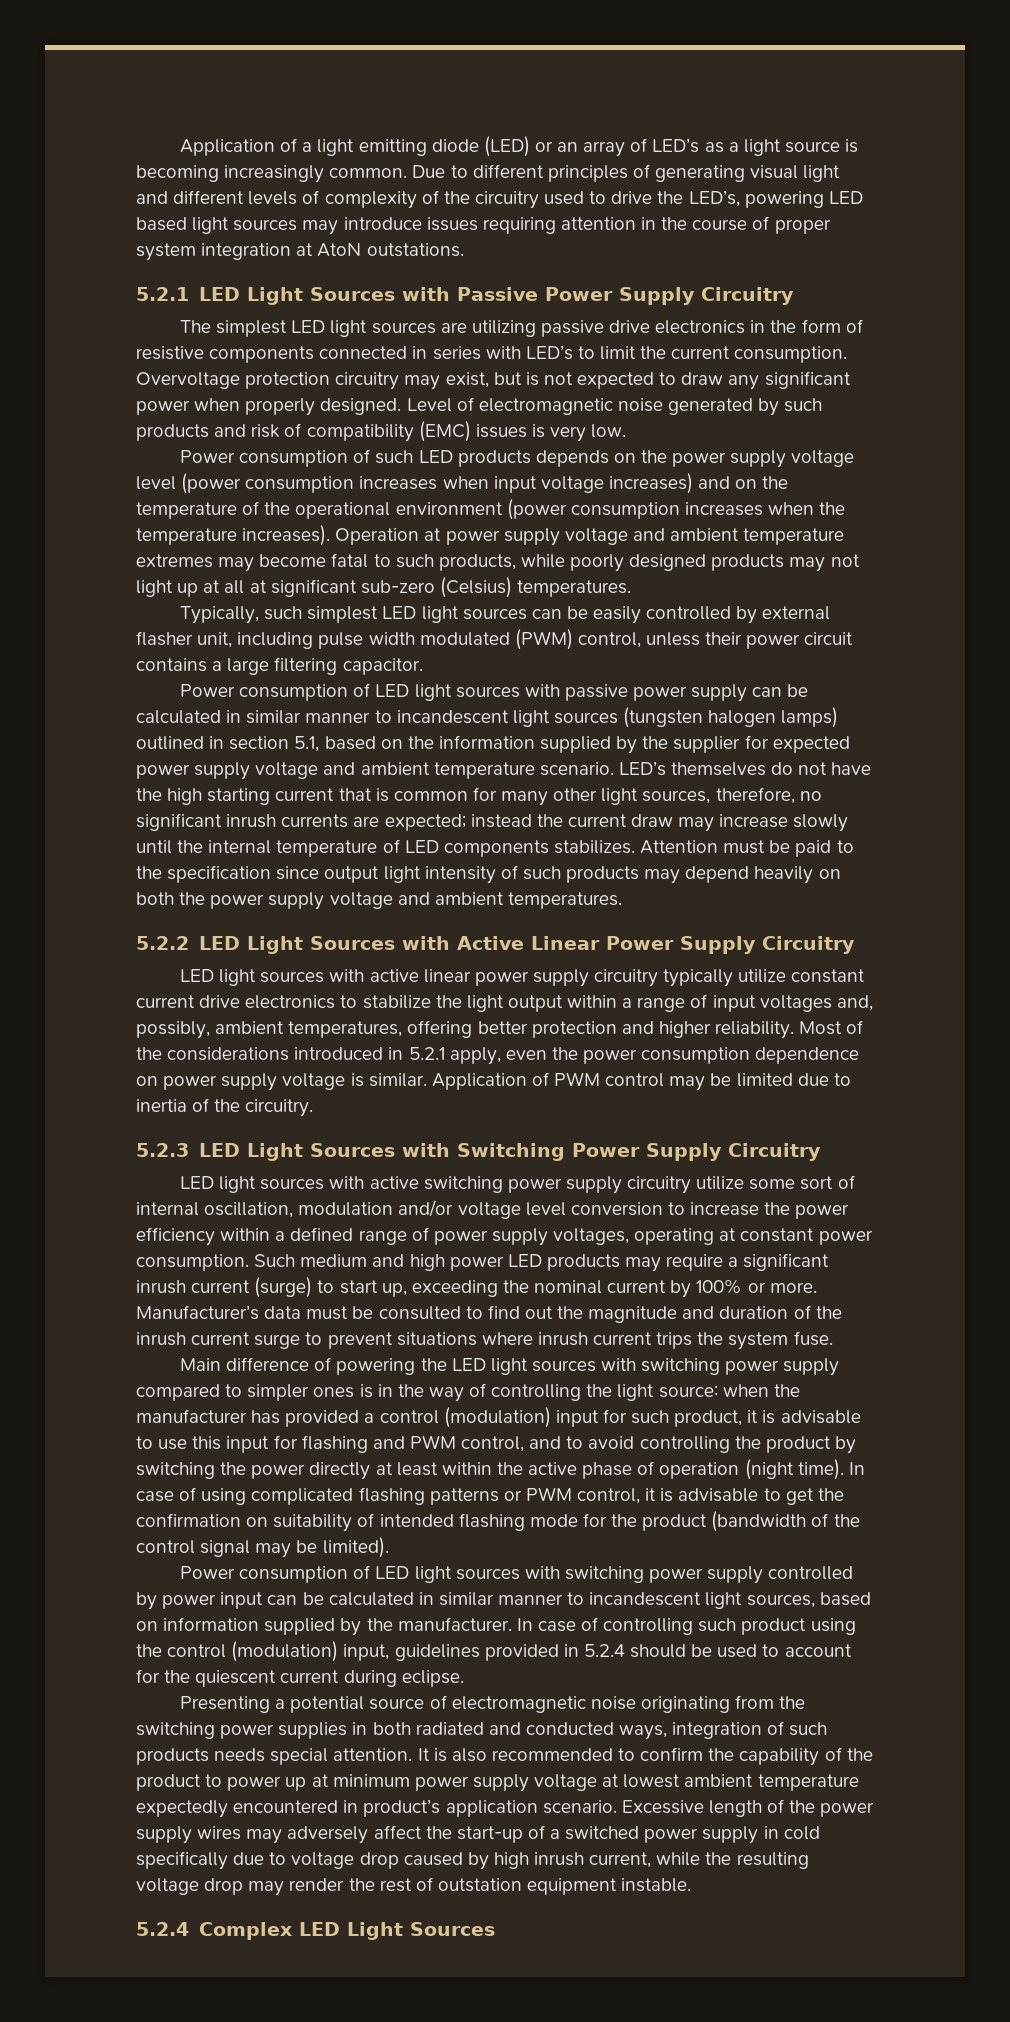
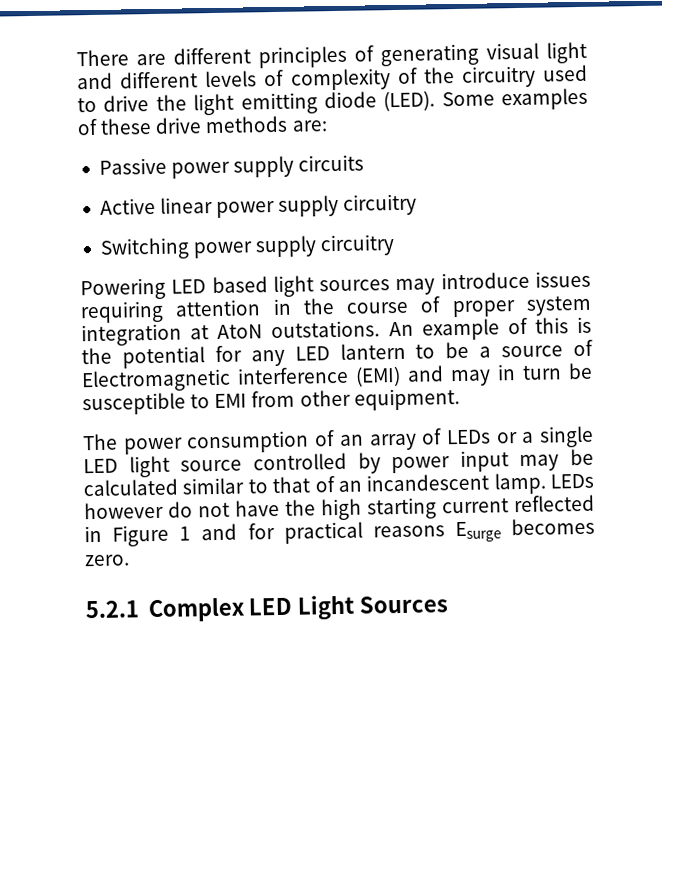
[180,136,859,157] [136,165,468,183] Application of a light emitting diode (LED) or an array of LED’s as a light source is becoming increasingly common. Due to -> [76,49,166,67] There are
[688,190,824,208] LED’s, powering -> [193,87,588,116] [77,115,328,136] [98,154,365,179] [99,193,418,218] [99,234,396,260] [80,277,166,301] light emitting diode (LED). Some examples of these drive methods are: // Passive power supply circuits // Active linear power supply circuitry // Switching power supply circuitry // Powering
[136,287,794,305] [180,319,863,337] [136,345,848,363] [136,371,851,390] [136,397,823,416] [136,421,627,442] [180,449,855,468] [136,473,789,494] [136,499,846,520] [136,525,845,546] [136,553,860,572] [136,577,632,598] [180,606,831,624] [136,629,854,650] [136,657,423,675] [180,683,809,702] [136,707,839,728] [136,735,850,754] [136,761,767,780] // 5.2.1 LED Light Sources with Passive Power Supply Circuitry // The simplest LED light sources are utilizing passive drive electronics in the form of resistive components connected in series with LED’s to limit the current consumption. Overvoltage protection circuitry may exist, but is not expected to draw any significant power when properly designed. Level of electromagnetic noise generated by such products and risk of compatibility (EMC) issues is very low. // Power consumption of such LED products depends on the power supply voltage level (power consumption increases when input voltage increases) and on the temperature of the operational environment (power consumption increases when the temperature increases). Operation at power supply voltage and ambient temperature extremes may become fatal to such products, while poorly designed products may not light up at all at significant sub-zero (Celsius) temperatures. // Typically, such simplest LED light sources can be easily controlled by external flasher unit, including pulse width modulated (PWM) control, unless their power circuit contains a large filtering capacitor. // Power consumption of LED light sources with passive power supply can be calculated in similar manner to incandescent light sources (tungsten halogen lamps) outlined in section 5.1, based on the information supplied by the supplier for expected power supply voltage and ambient temperature scenario. LED’s themselves -> [388,316,592,341] [81,339,593,369] [81,362,593,393] [82,388,460,416] [82,425,594,455] [83,448,594,478] [83,472,594,497] [84,501,164,520] An example of this is the potential for any LED lantern to be a source of Electromagnetic interference (EMI) and may in turn be susceptible to EMI from other equipment. // The power consumption of an array of LEDs or a single LED light source controlled by power input may be calculated similar to that of an incandescent lamp. LEDs however
[338,787,822,806] [136,813,849,832] [136,839,854,857] [136,865,841,884] [136,892,622,910] [136,936,855,954] [180,969,866,987] [136,994,873,1012] [136,1020,864,1039] [136,1047,860,1065] [136,1072,851,1091] [136,1098,314,1117] [136,1143,821,1161] [180,1175,855,1194] [136,1200,850,1219] [136,1227,873,1246] [136,1253,830,1272] [136,1277,817,1298] [136,1305,842,1323] [136,1331,833,1350] [180,1357,840,1376] [136,1383,800,1402] [136,1407,861,1428] [136,1435,856,1454] [136,1459,865,1480] [136,1487,844,1505] [136,1511,860,1532] [136,1537,389,1558] [180,1565,854,1584] [136,1592,871,1610] [136,1617,856,1636] [136,1641,852,1662] [136,1669,464,1687] [180,1695,806,1713] [136,1721,828,1740] [136,1747,873,1766] [136,1774,859,1792] [136,1799,875,1818] [136,1825,820,1844] [136,1851,809,1870] [136,1877,692,1896] [136,1922,189,1936] that is common for many other light sources, therefore, no significant inrush currents are expected; instead the current draw may increase slowly until the internal temperature of LED components stabilizes. Attention must be paid to the specification since output light intensity of such products may depend heavily on both the power supply voltage and ambient temperatures. // 5.2.2 LED Light Sources with Active Linear Power Supply Circuitry // LED light sources with active linear power supply circuitry typically utilize constant current drive electronics to stabilize the light output within a range of input voltages and, possibly, ambient temperatures, offering better protection and higher reliability. Most of the considerations introduced in 5.2.1 apply, even the power consumption dependence on power supply voltage is similar. Application of PWM control may be limited due to inertia of the circuitry. // 5.2.3 LED Light Sources with Switching Power Supply Circuitry // LED light sources with active switching power supply circuitry utilize some sort of internal oscillation, modulation and/or voltage level conversion to increase the power efficiency within a defined range of power supply voltages, operating at constant power consumption. Such medium and high power LED products may require a significant inrush current (surge) to start up, exceeding the nominal current by 100% or more. Manufacturer’s data must be consulted to find out the magnitude and duration of the inrush current surge to prevent situations where inrush current trips the system fuse. // Main difference of powering the LED light sources with switching power supply compared to simpler ones is in the way of controlling the light source: when the manufacturer has provided a control (modulation) input for such product, it is advisable to use this input for flashing and PWM control, and to avoid controlling the product by switching the power directly at least within the active phase of operation (night time). In case of using complicated flashing patterns or PWM control, it is advisable to get the confirmation on suitability of intended flashing mode for the product (bandwidth of the control signal may be limited). // Power consumption of LED light sources with switching power supply controlled by power input can be calculated in similar manner to incandescent light sources, based on information supplied by the manufacturer. In case of controlling such product using the control (modulation) input, guidelines provided in 5.2.4 should be used to account for the quiescent current during eclipse. // Presenting a potential source of electromagnetic noise originating from the switching power supplies in both radiated and conducted ways, integration of such products needs special attention. It is also recommended to confirm the capability of the product to power up at minimum power supply voltage at lowest ambient temperature expectedly encountered in product’s application scenario. Excessive length of the power supply wires may adversely affect the start-up of a switched power supply in cold specifically due to voltage drop caused by high inrush current, while the resulting voltage drop may render the rest of outstation equipment instable. // 5.2.4 -> [514,494,595,513] [84,517,595,547] [84,554,130,567] [85,600,139,619] reflected in Figure 1 and for practical reasons Esurge becomes zero. // 5.2.1

